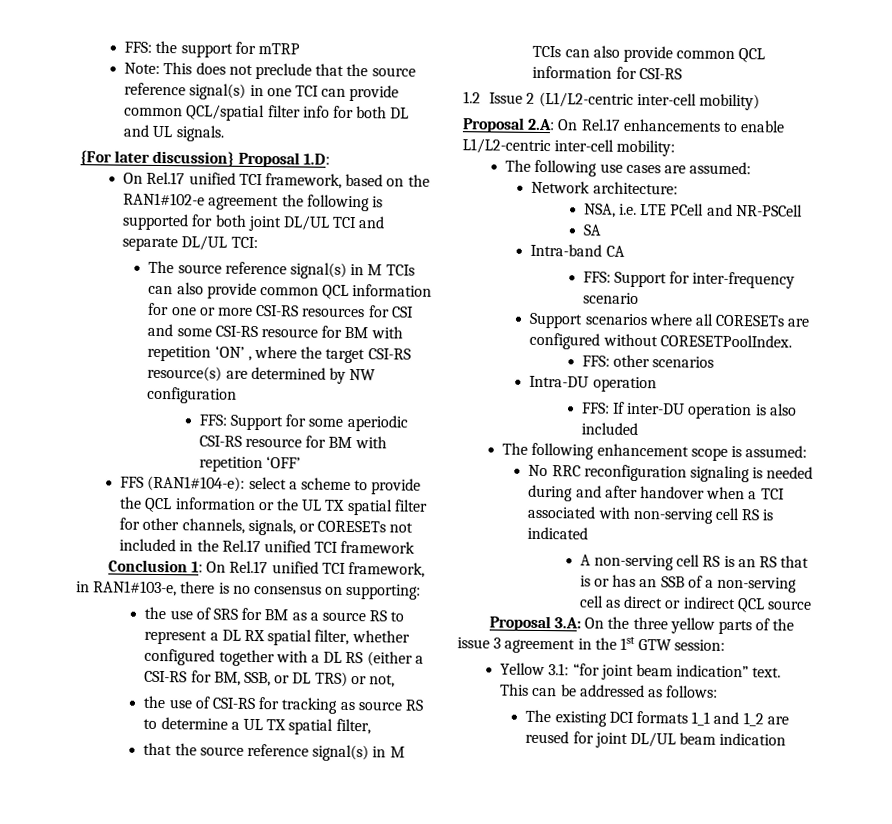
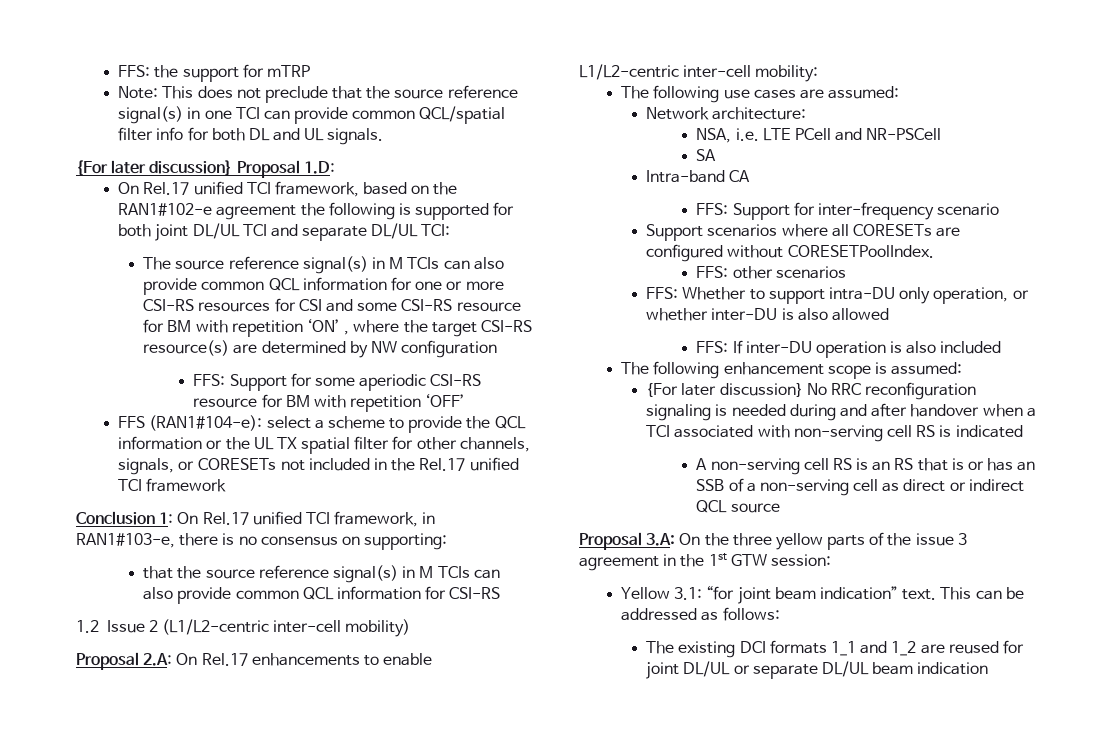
[144,606,405,622] [144,629,410,646] [144,648,424,667] [144,670,395,688] [143,695,423,714] [143,717,371,735] // the use of SRS for BM as a source RS to represent a DL RX spatial filter, whether configured together with a DL RS (either a CSI-RS for BM, SSB, or DL TRS) or not, // the use of CSI-RS for tracking as source RS to determine a UL TX spatial filter, -> (448, 541) none
[529,375,657,393] Intra-DU operation -> [646,287,1029,304] [646,308,889,321] FFS: Whether to support intra-DU only operation, or whether inter-DU is also allowed
(808, 451) none -> [646,383,803,397] {For later discussion}
(676, 739) none -> [733,661,869,679] or separate DL/UL

